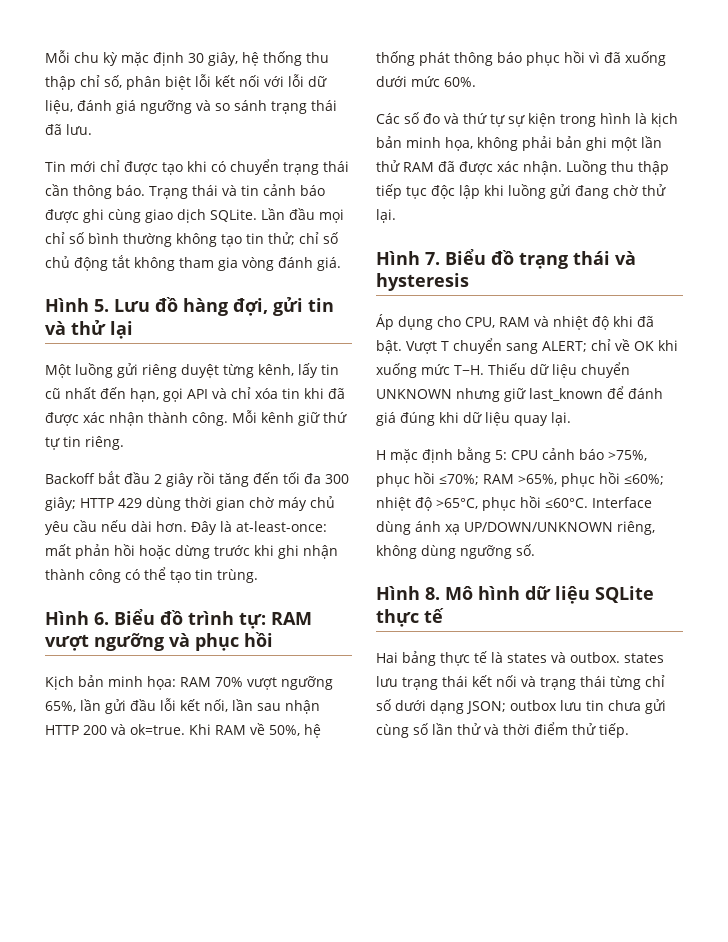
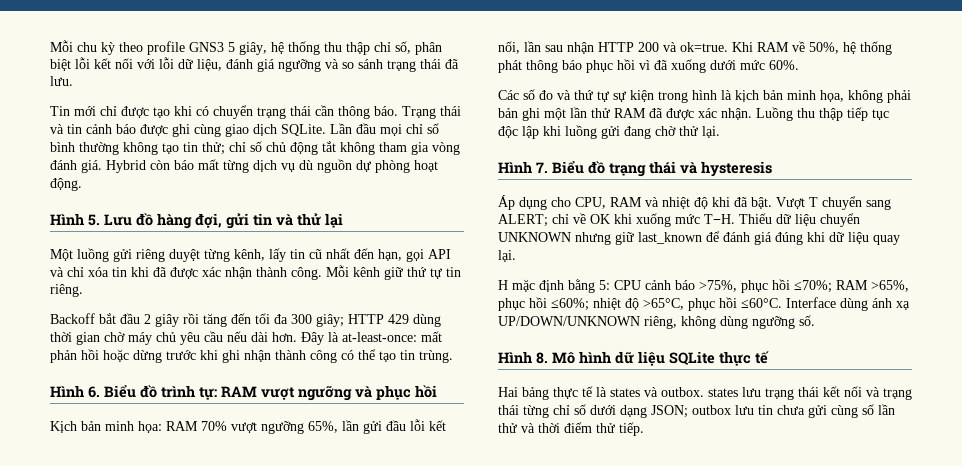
[121,52,204,66] mặc định 30 -> [119,41,235,55] theo profile GNS3 5
(341, 264) none -> [106,159,438,173] [50,178,82,191] Hybrid còn báo mất từng dịch vụ dù nguồn dự phòng hoạt động.

